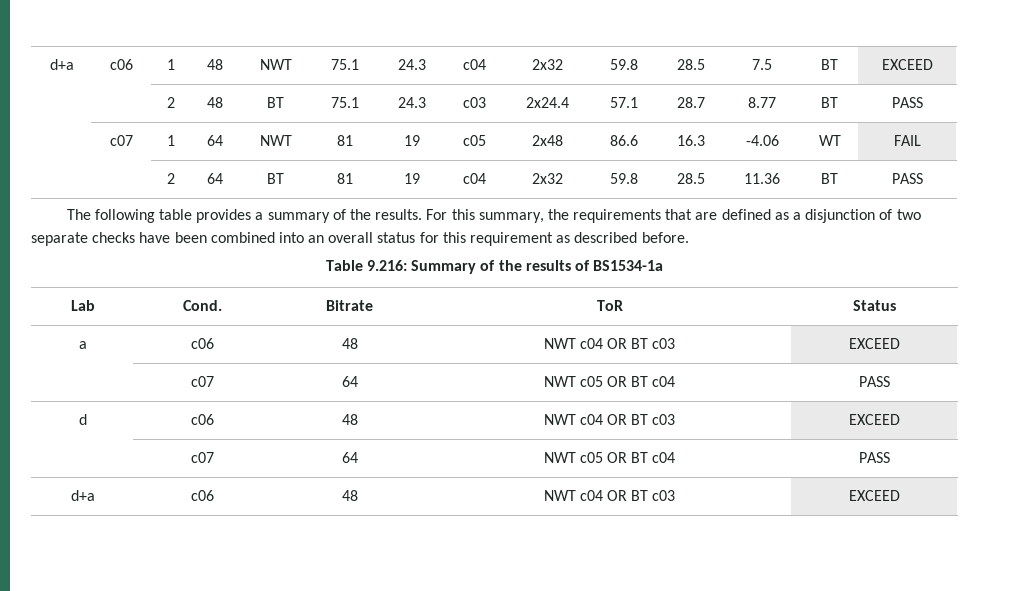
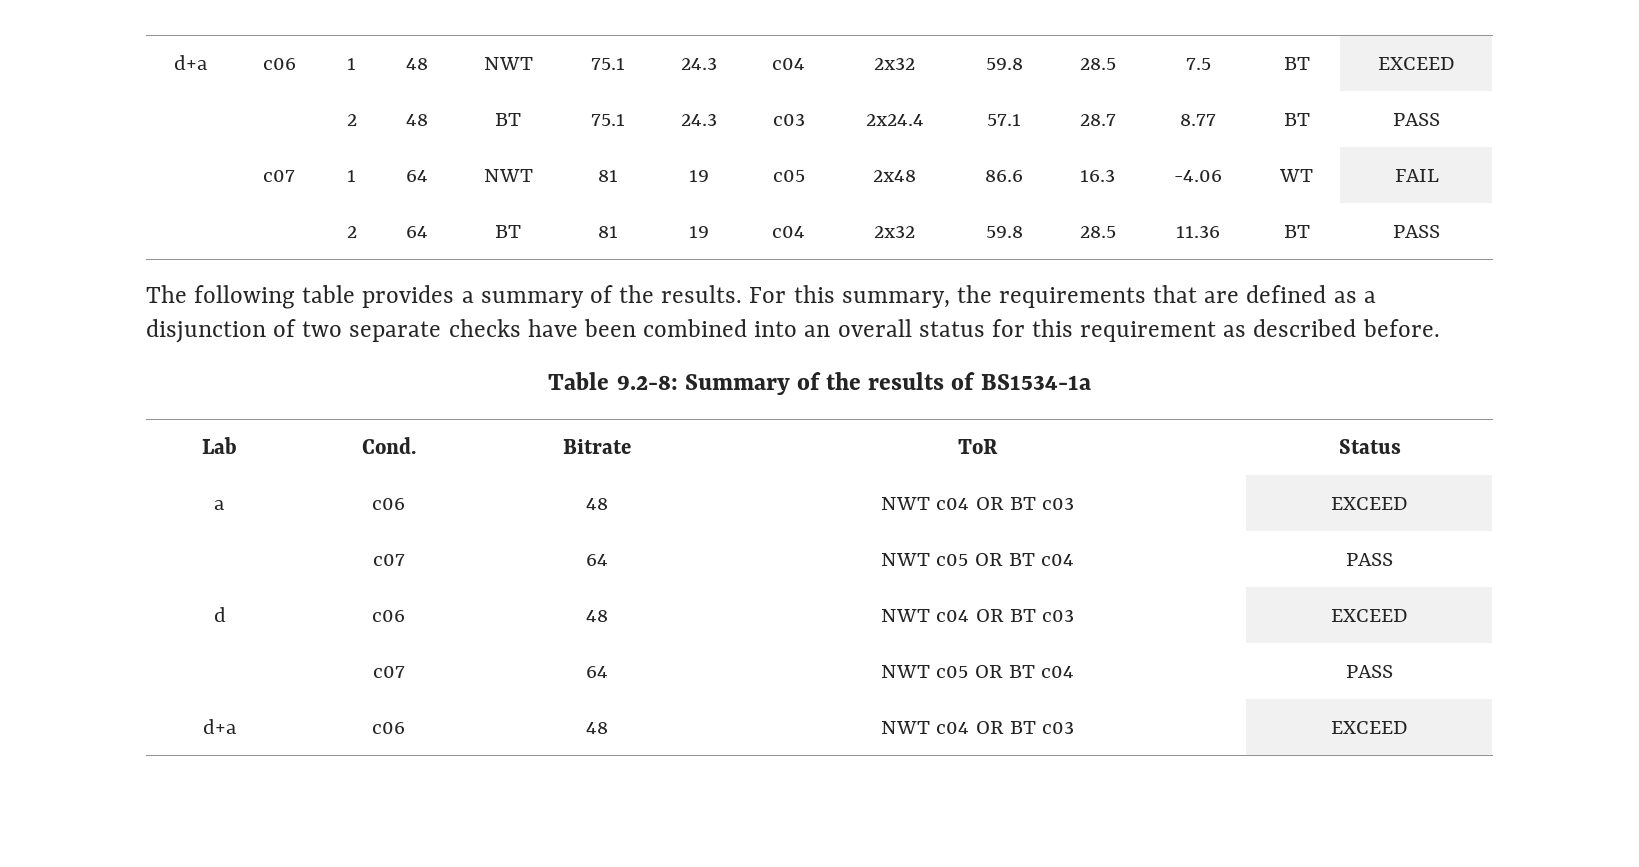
[367,260,408,271] 9.216: -> [616,375,678,390] 9.2-8:

